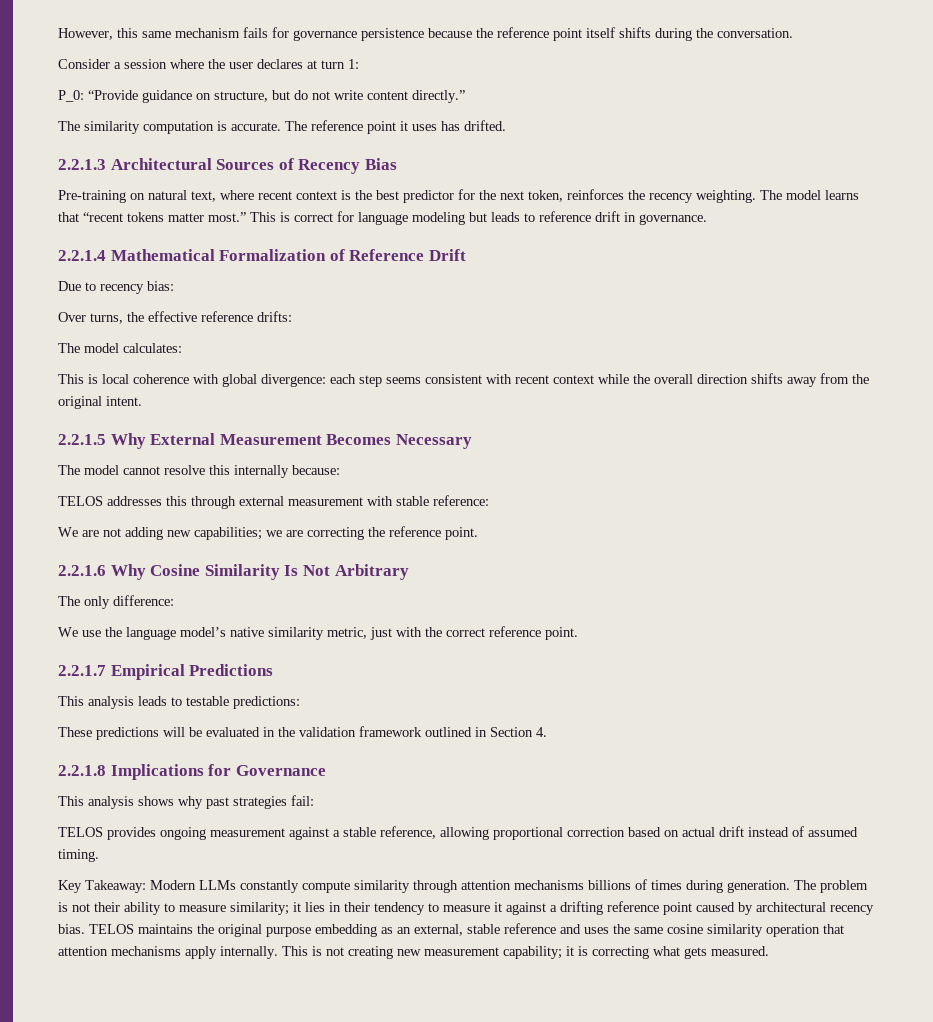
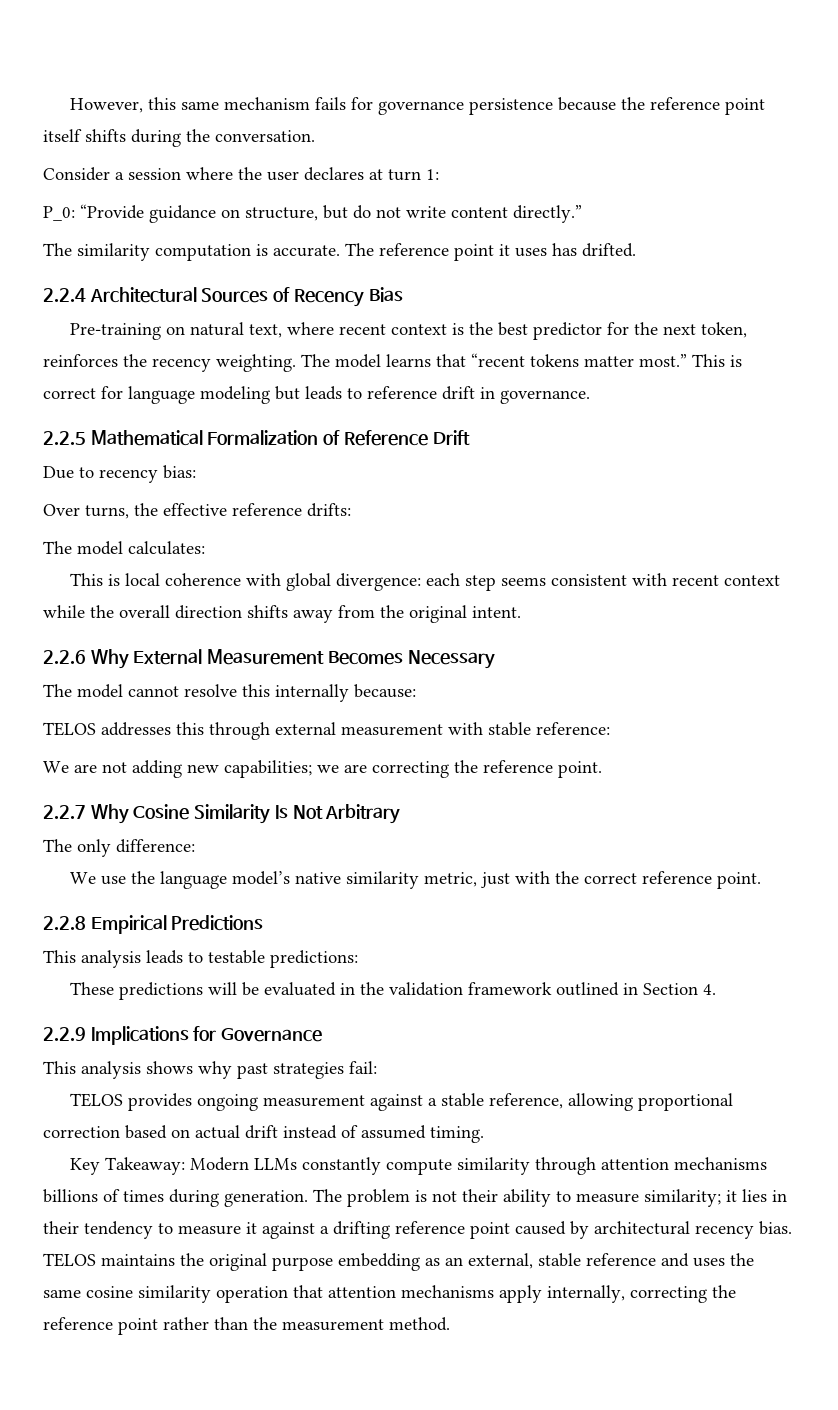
[58,159,106,170] 2.2.1.3 -> [43,288,86,302] 2.2.4
[58,250,106,261] 2.2.1.4 -> [43,431,86,445] 2.2.5
[58,434,106,445] 2.2.1.5 -> [43,650,86,664] 2.2.6
[58,565,106,576] 2.2.1.6 -> [43,805,86,819] 2.2.7
[58,665,106,676] 2.2.1.7 -> [43,916,86,930] 2.2.8
[58,765,106,776] 2.2.1.8 -> [43,1027,86,1041] 2.2.9
[220,946,769,959] internally. This is not creating new measurement capability; it is correcting what gets measured. -> [547,1285,736,1303] [43,1317,450,1335] internally, correcting the reference point rather than the measurement method.

